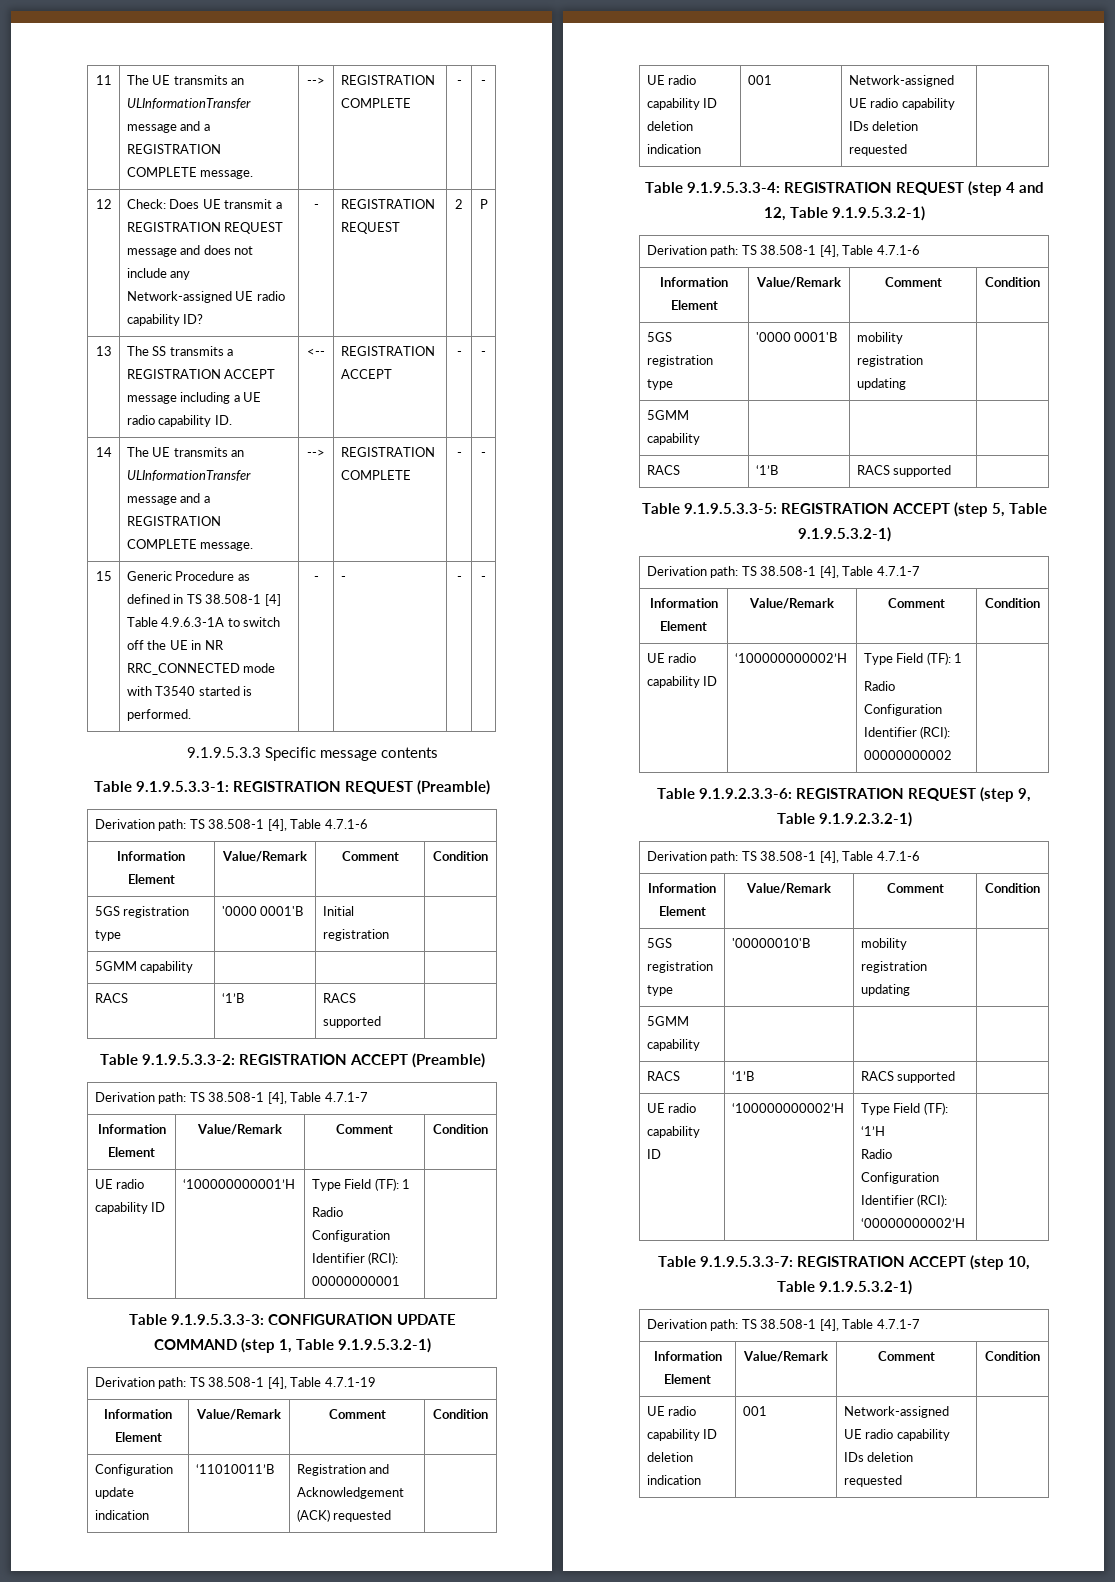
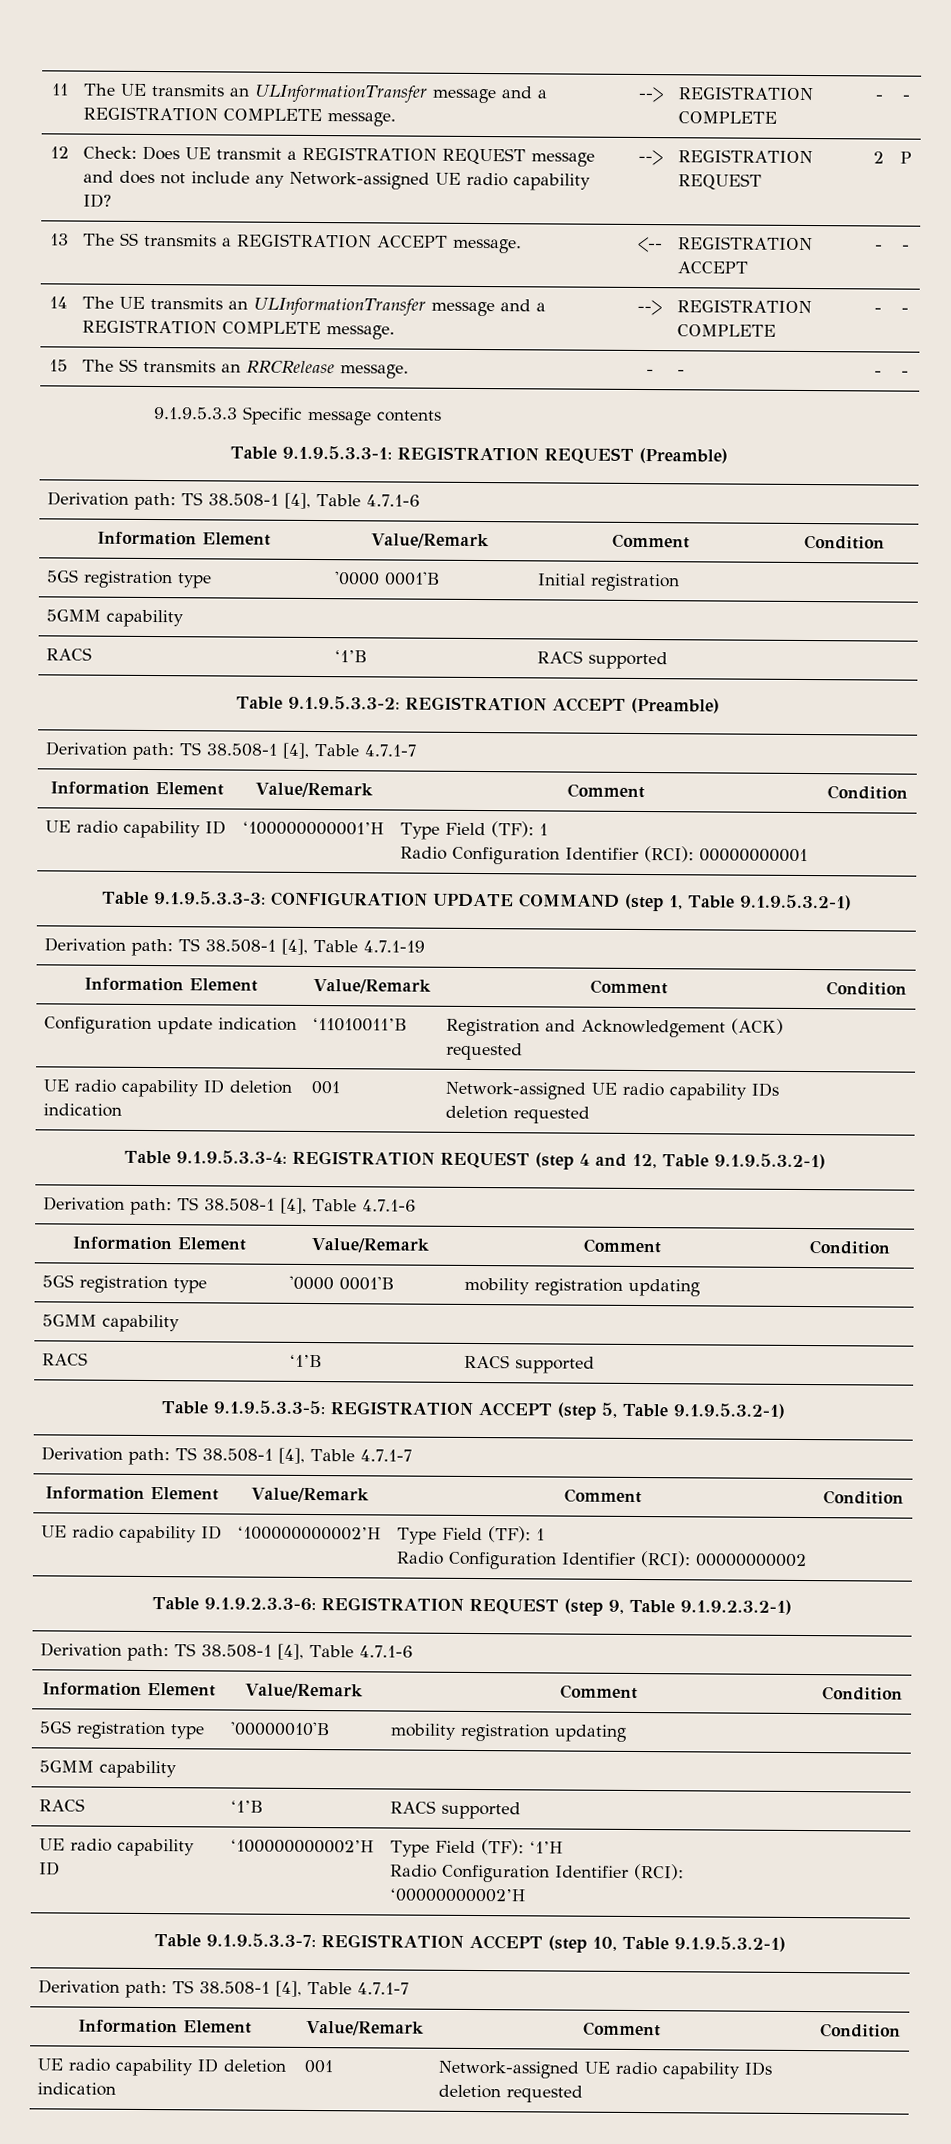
[313,204,319,209] - -> [638,149,663,166] -->
[126,392,262,404] [126,415,232,427] message including a UE radio capability ID. -> [452,238,522,254] message.
[126,571,250,581] [126,594,281,606] [126,617,281,627] [126,640,224,650] [126,663,276,675] [126,686,253,696] [126,709,191,721] Generic Procedure as defined in TS 38.508-1 [4] Table 4.9.6.3-1A to switch off the UE in NR RRC_CONNECTED mode with T3540 started is performed. -> [81,358,409,379] The SS transmits an RRCRelease message.

